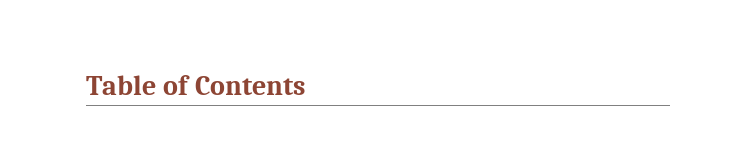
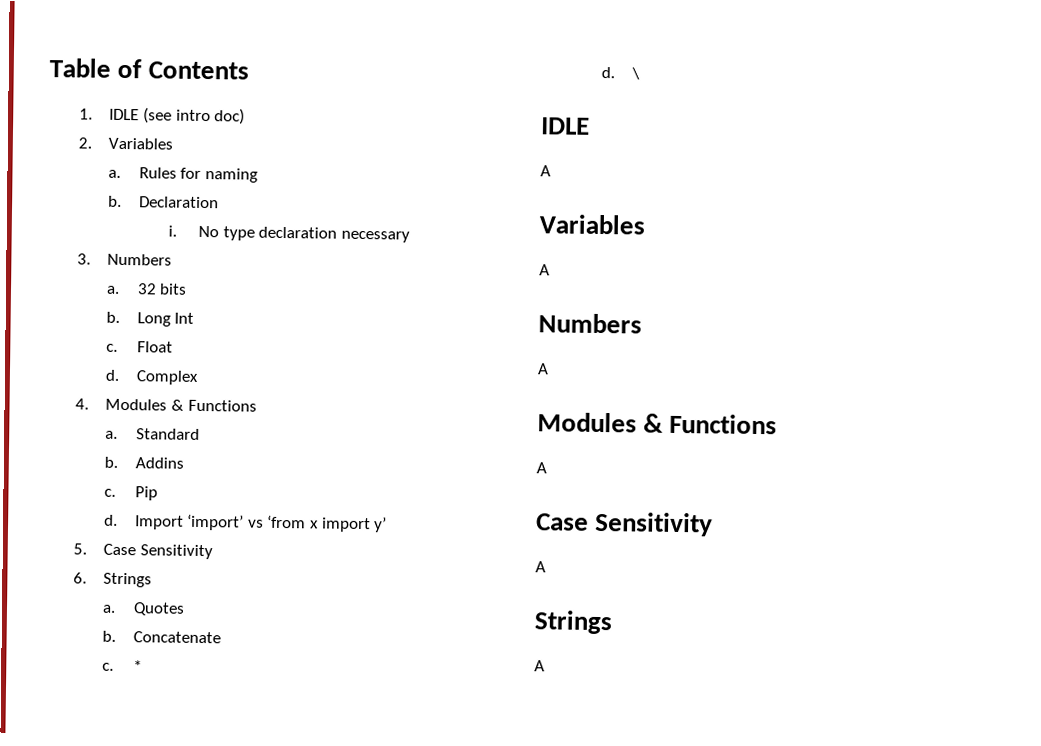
(305, 85) none -> [79,107,246,125] [78,137,174,150] [108,167,258,183] [108,195,219,209] [167,225,410,243] [77,253,173,266] [106,283,188,295] [106,311,195,327] [106,341,173,353] [105,369,199,385] [75,398,257,412] [105,428,200,440] [104,456,184,469] [104,486,158,501] [104,513,388,533] [73,543,214,560] [73,572,153,588] [102,602,185,616] [102,630,221,644] [102,660,142,672] [601,66,640,80] [541,117,590,135] [540,165,551,177] [539,214,645,235] [539,264,550,276] [538,313,642,334] [537,363,549,375] [537,412,778,435] [536,462,547,474] [536,511,714,537] [535,561,546,573] [534,610,613,635] [534,660,545,672] // 1. IDLE (see intro doc) // 2. Variables // a. Rules for naming // b. Declaration // i. No type declaration necessary // 3. Numbers // a. 32 bits // b. Long Int // c. Float // d. Complex // 4. Modules & Functions // a. Standard // b. Addins // c. Pip // d. Import ‘import’ vs ‘from x import y’ // 5. Case Sensitivity // 6. Strings // a. Quotes // b. Concatenate // c. * // d. \ // IDLE // A // Variables // A // Numbers // A // Modules & Functions // A // Case Sensitivity // A // Strings // A

